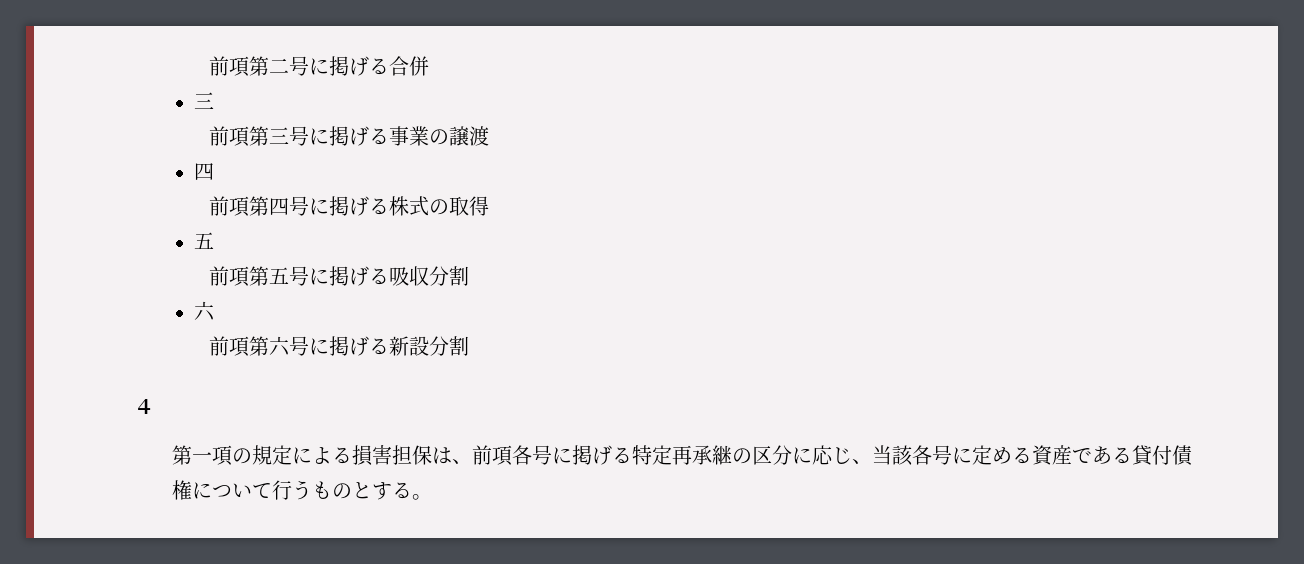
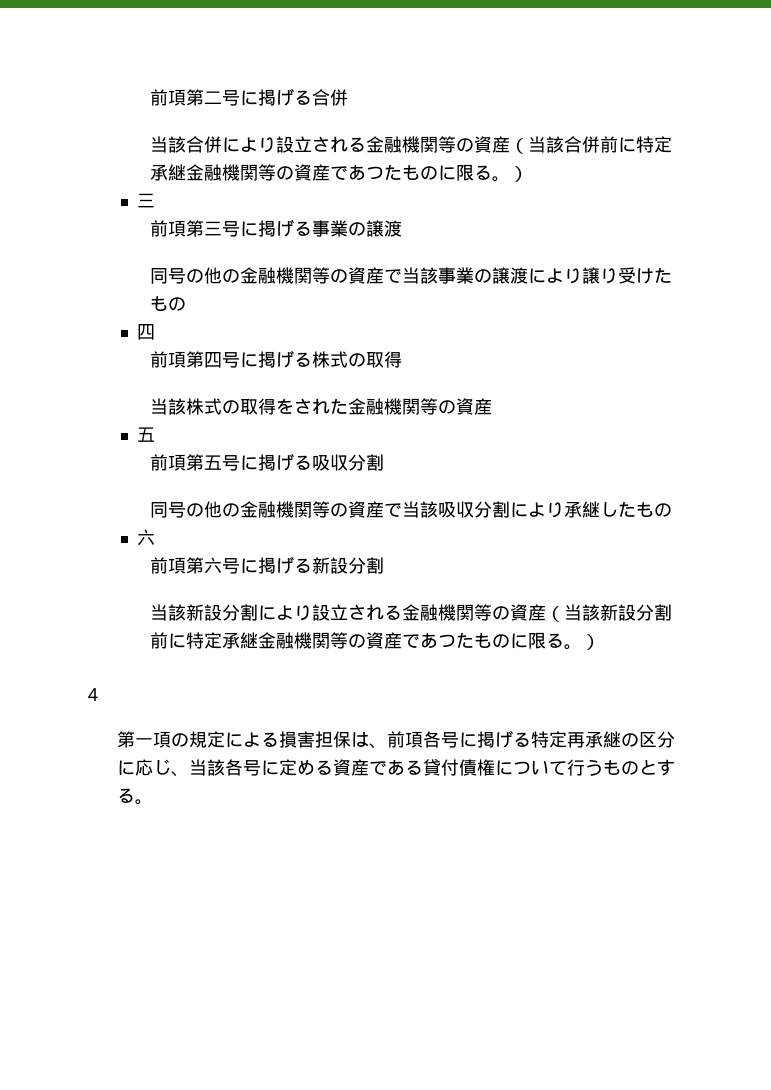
(430, 66) none -> [150,136,673,154] [150,164,529,182] // 当該合併により設立される金融機関等の資産（当該合併前に特定承継金融機関等の資産であつたものに限る。）
(490, 136) none -> [150,267,673,284] [150,296,187,311] // 同号の他の金融機関等の資産で当該事業の譲渡により譲り受けたもの
(490, 206) none -> [150,398,493,415] // 当該株式の取得をされた金融機関等の資産
(470, 276) none -> [150,501,673,518] // 同号の他の金融機関等の資産で当該吸収分割により承継したもの
(470, 346) none -> [150,604,673,622] [150,632,601,650] // 当該新設分割により設立される金融機関等の資産（当該新設分割前に特定承継金融機関等の資産であつたものに限る。）

